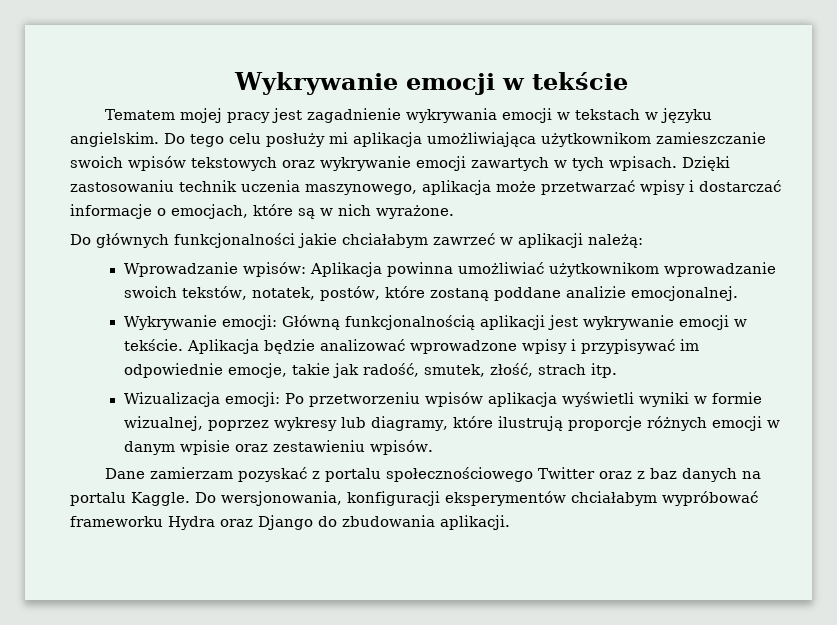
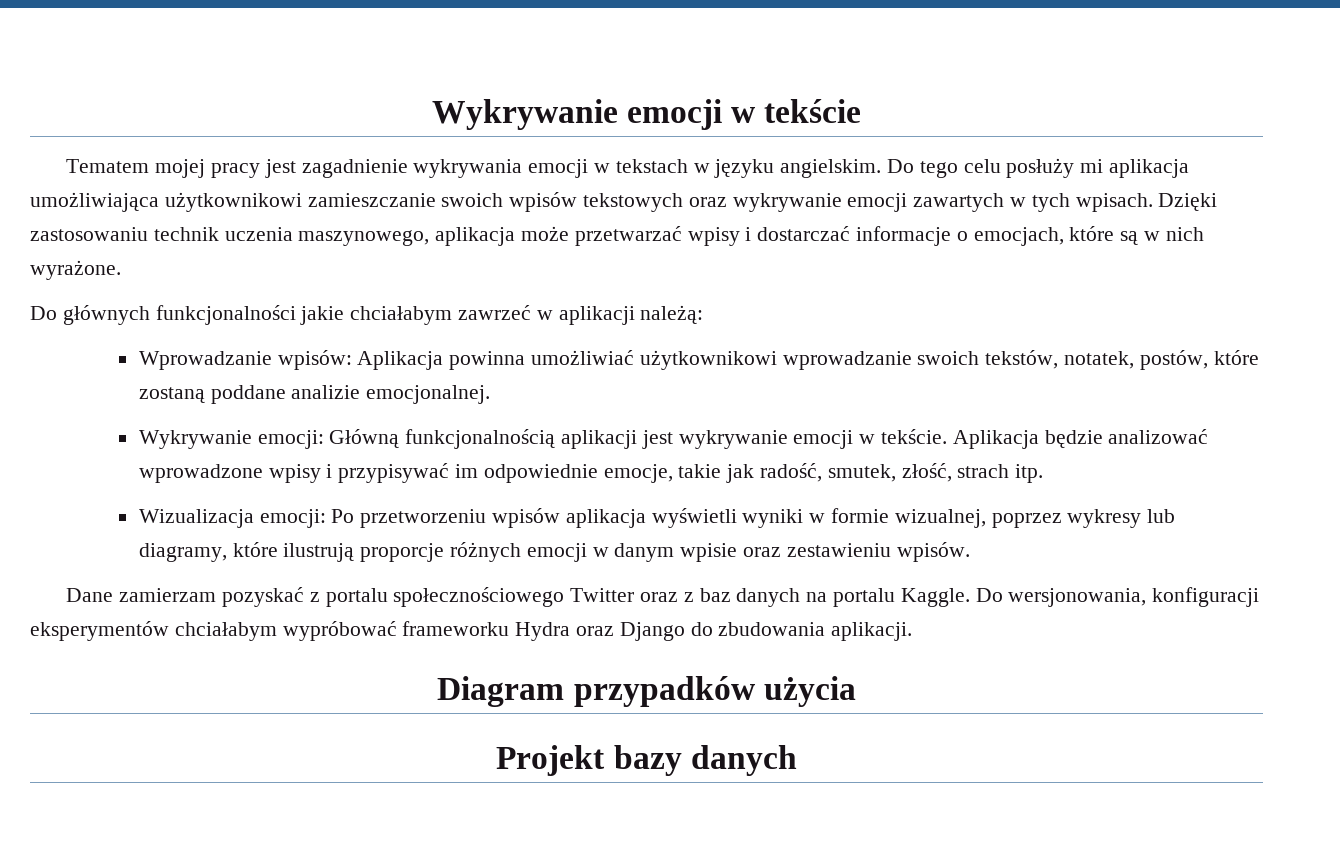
[541,132,651,147] użytkownikom -> [164,192,302,212] użytkownikowi
[548,262,659,277] użytkownikom -> [639,350,777,370] użytkownikowi
(510, 522) none -> [437,676,856,707] [496,745,797,776] // Diagram przypadków użycia // Projekt bazy danych

